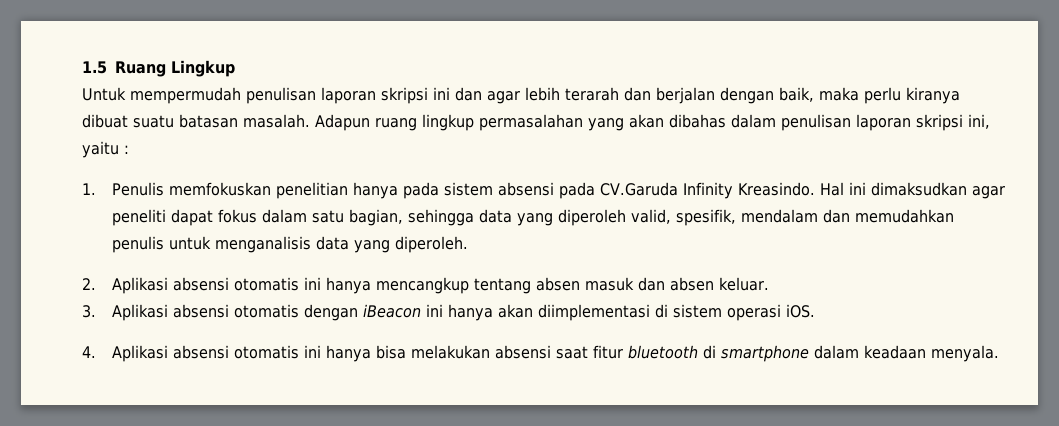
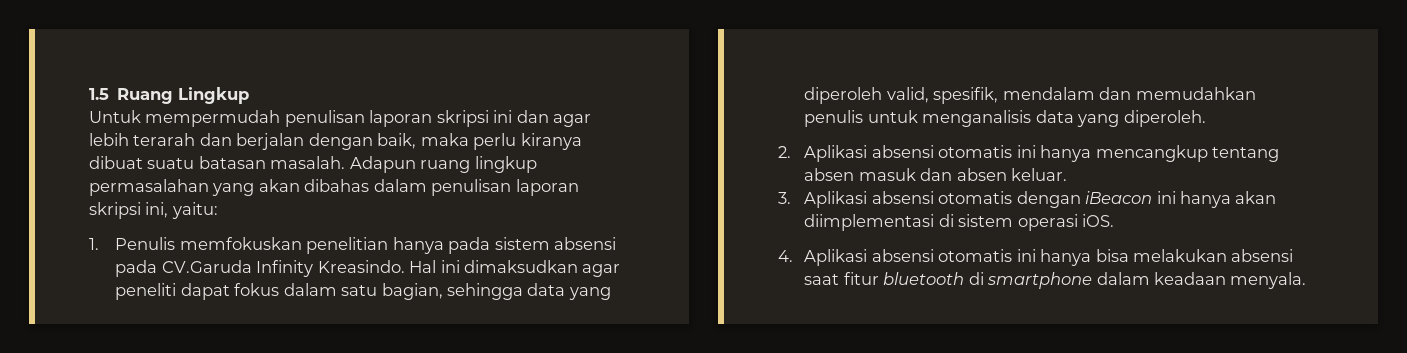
[82,141,129,158] yaitu : -> [171,202,218,219] yaitu:

